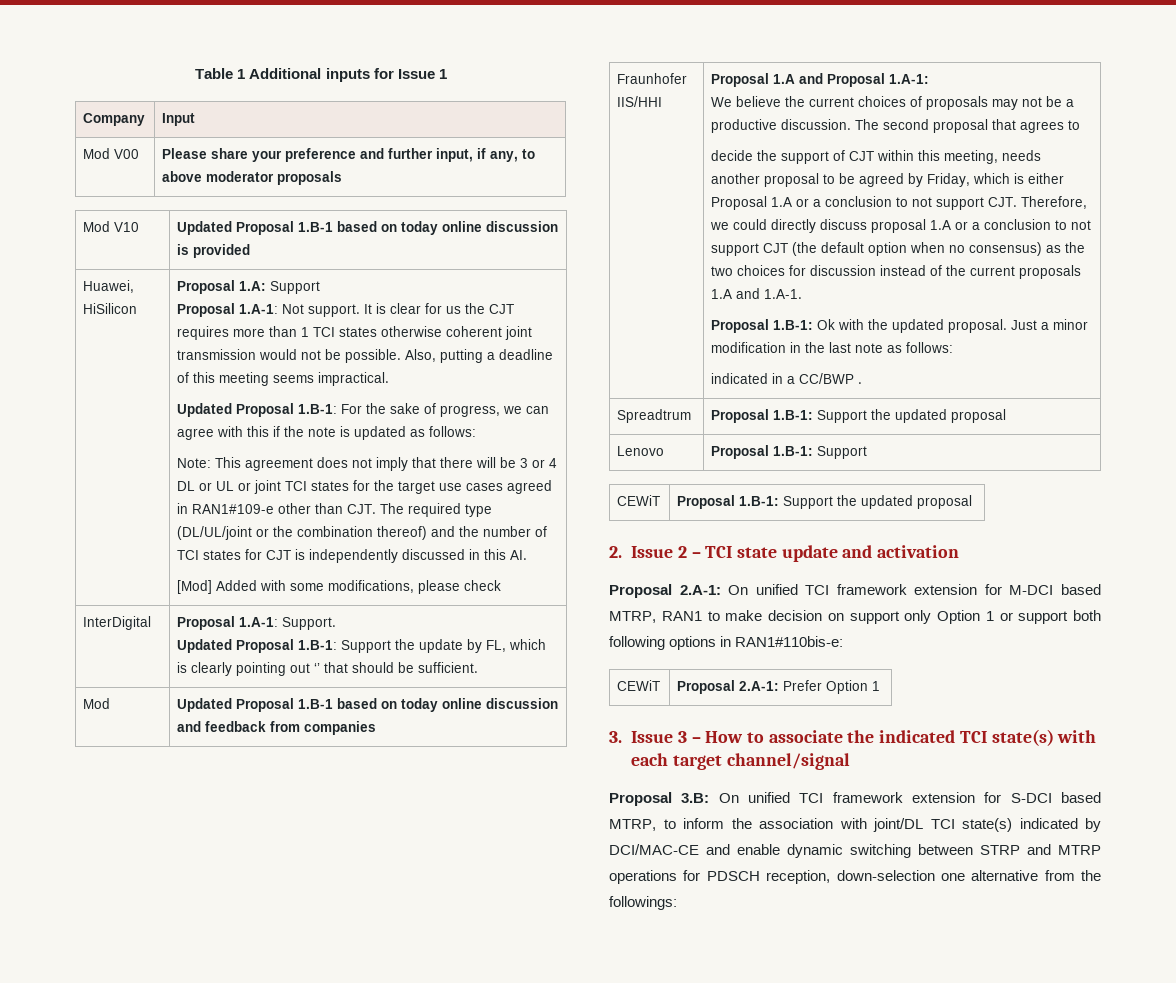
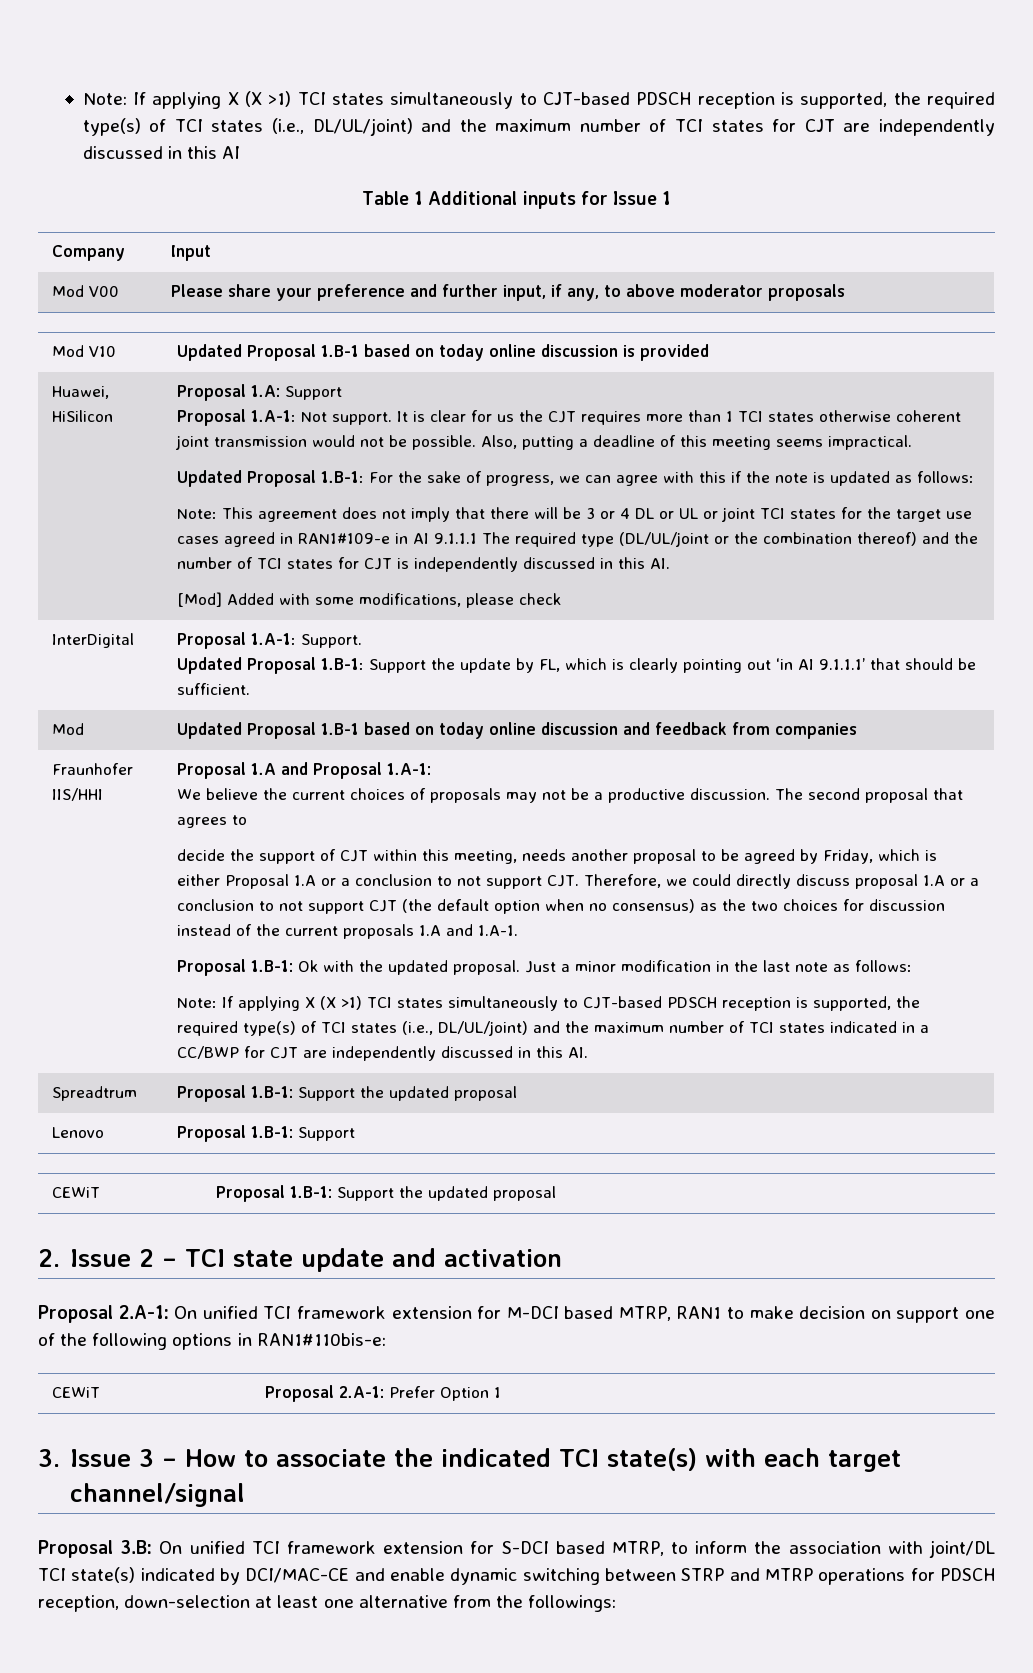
(195, 73) none -> [82,91,995,109] [82,118,995,136] [82,146,241,159] Note: If applying X (X >1) TCI states simultaneously to CJT-based PDSCH reception is supported, the required type(s) of TCI states (i.e., DL/UL/joint) and the maximum number of TCI states for CJT are independently discussed in this AI //
[278,503,377,514] other than CJT. -> [395,533,478,544] in AI 9.1.1.1
[314,663,321,673] ‘’ -> [776,658,866,670] ‘in AI 9.1.1.1’
[711,373,863,384] indicated in a CC/BWP . -> [177,996,921,1011] [177,1021,930,1036] [177,1046,589,1061] Note: If applying X (X >1) TCI states simultaneously to CJT-based PDSCH reception is supported, the required type(s) of TCI states (i.e., DL/UL/joint) and the maximum number of TCI states indicated in a CC/BWP for CJT are independently discussed in this AI.
[904,610,1101,624] only Option 1 or support both -> [965,1310,996,1319] [38,1333,88,1346] one of the
(935, 875) none -> [255,1595,319,1608] at least

